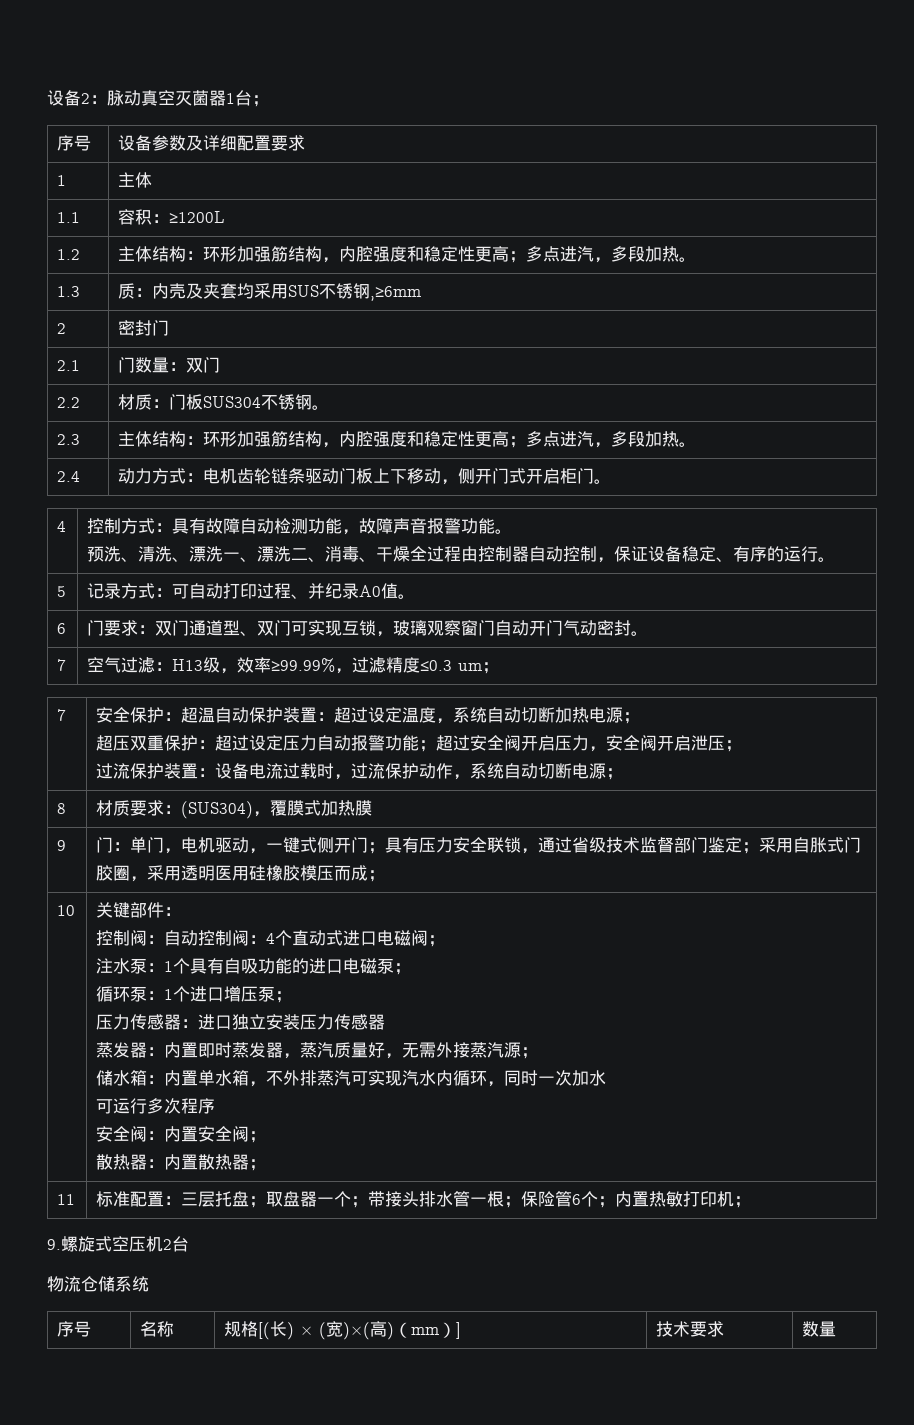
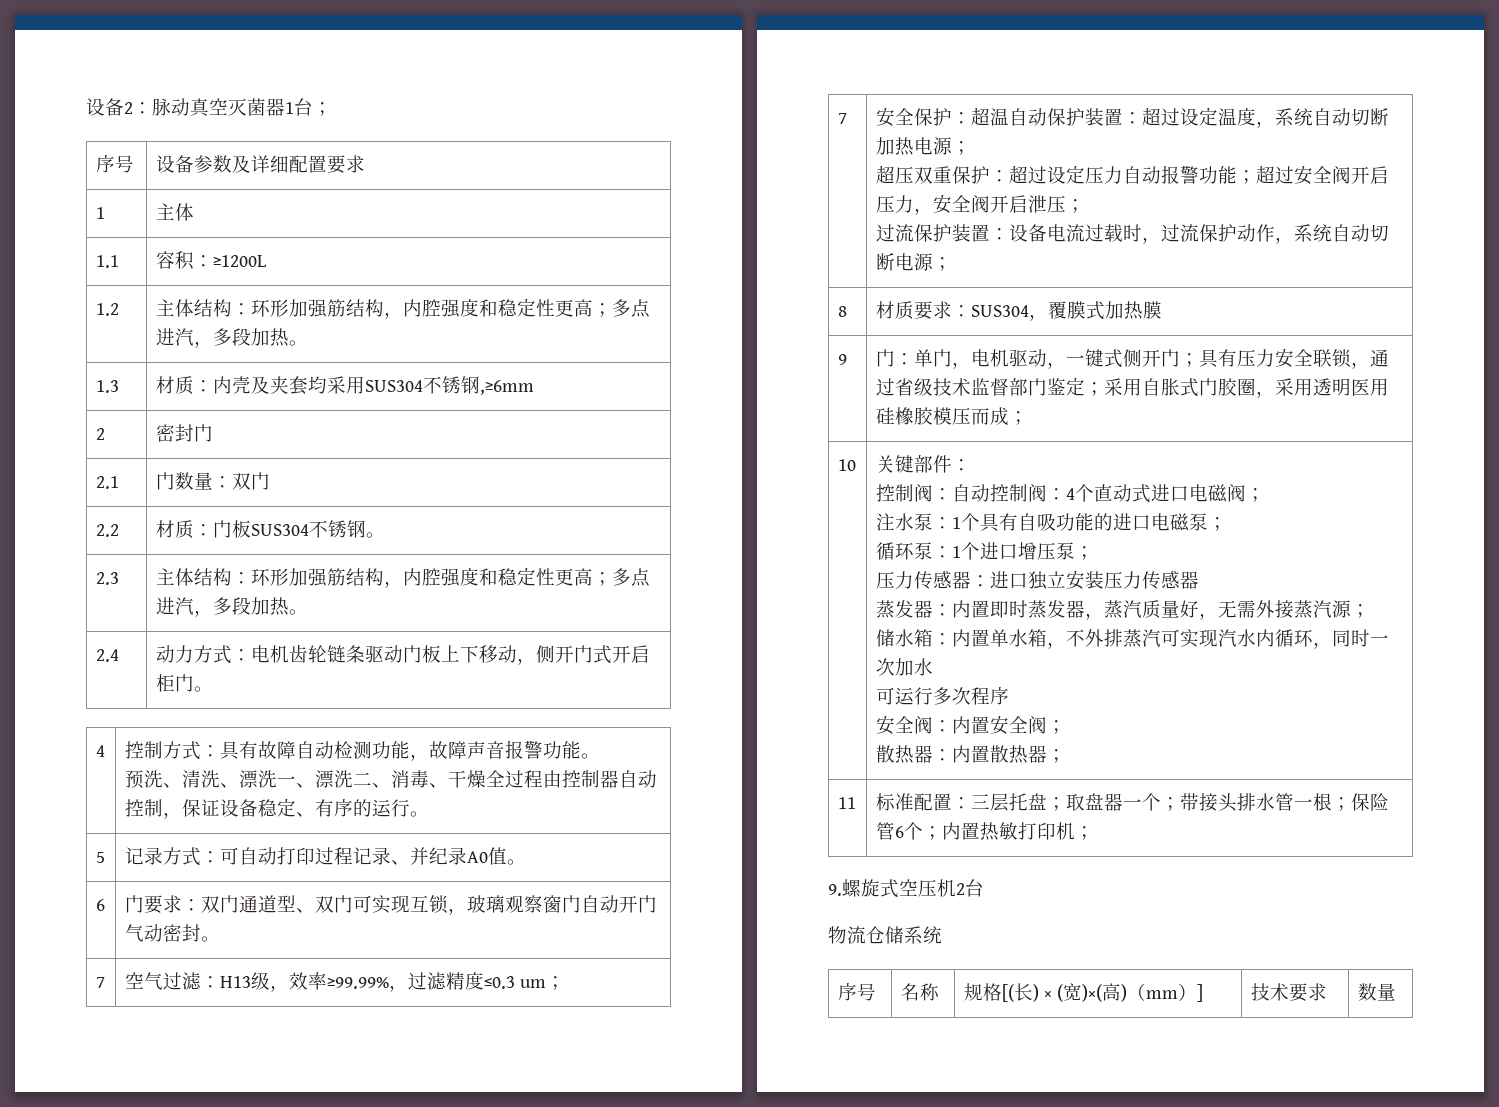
(81, 291) none -> [155,376,175,394] 材
[288,285,320,297] SUS -> [364,380,423,392] SUS304
(292, 591) none -> [352,847,391,865] 记录
[181,801,254,819] (SUS304) -> [970,305,1029,317] SUS304

